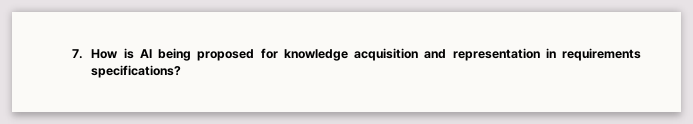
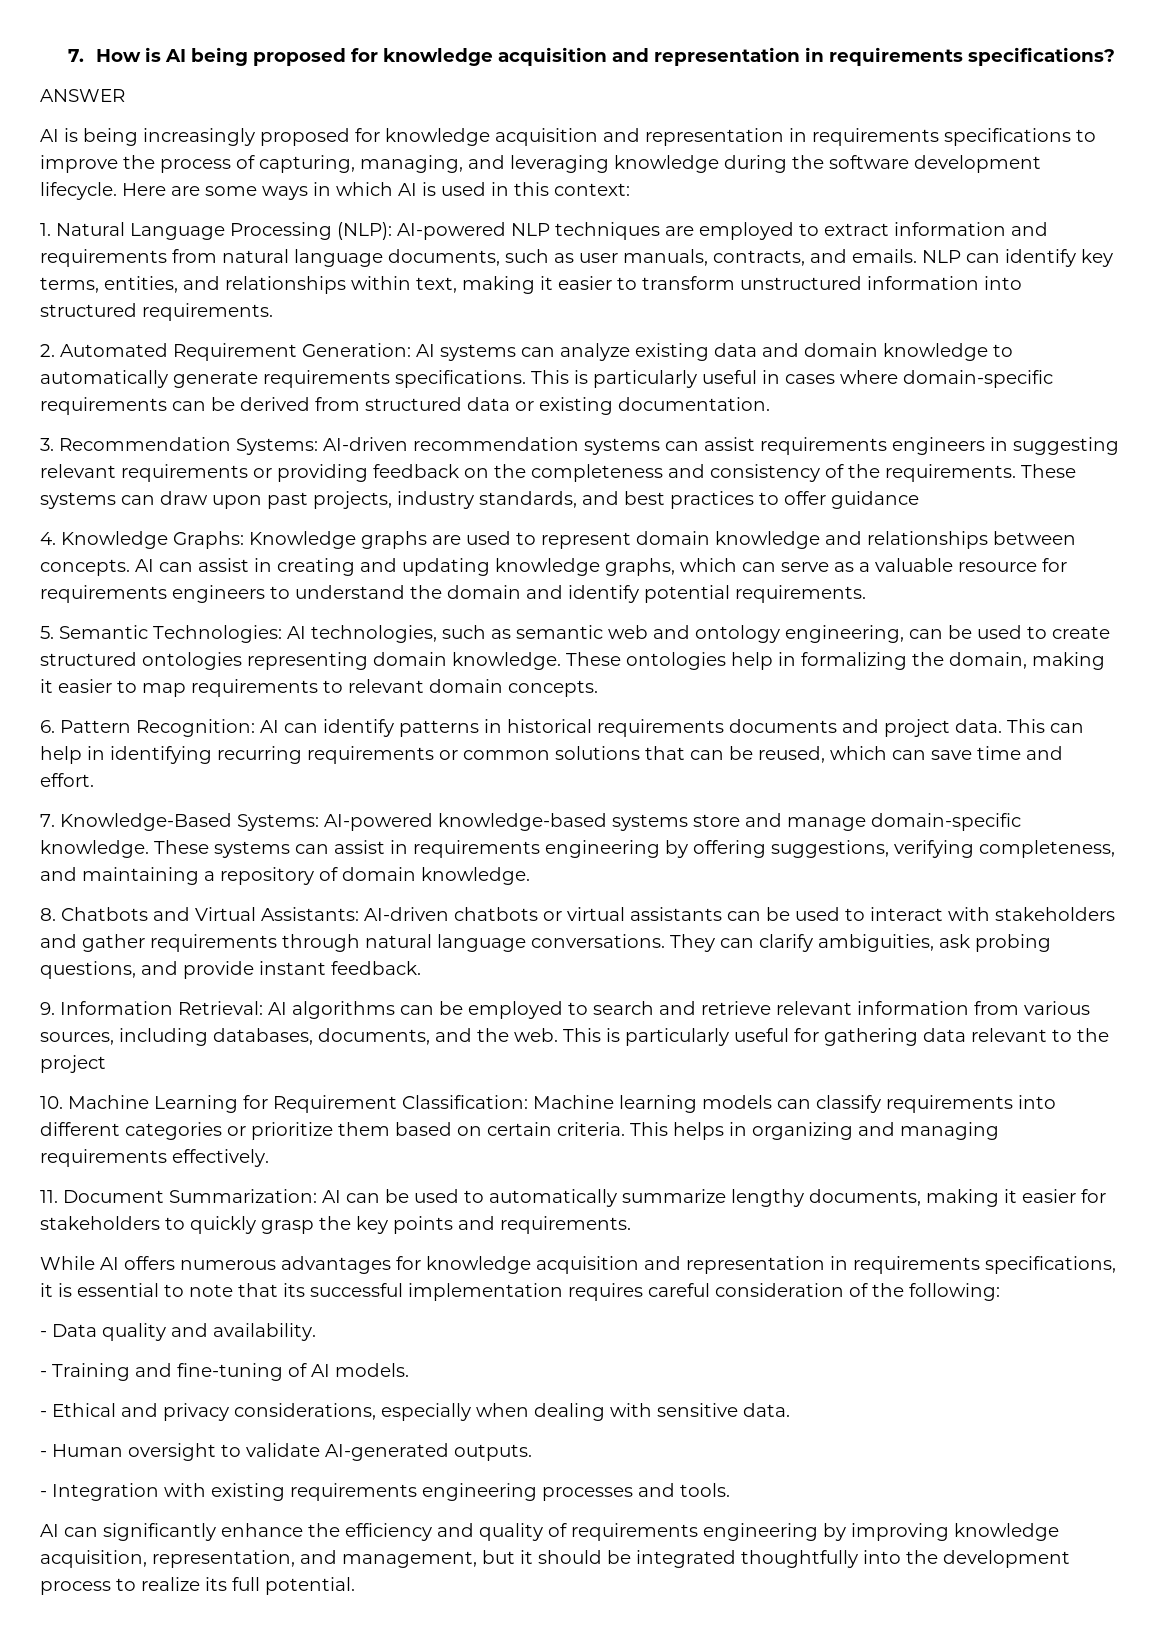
(182, 71) none -> [40,89,125,102] [40,128,1096,146] [40,155,1041,173] [40,182,630,200] [40,222,1048,240] [40,249,1113,267] [40,276,1022,294] [40,303,273,321] [40,343,1013,361] [40,370,1053,388] [40,397,770,415] [40,437,1119,455] [40,464,1076,482] [40,491,919,509] [40,531,1076,549] [40,558,1067,576] [40,585,866,603] [40,625,1110,643] [40,652,1105,670] [40,679,598,697] [40,719,1084,737] [40,746,1063,764] [40,773,94,787] [40,813,1021,831] [40,840,1115,858] [40,867,530,885] [40,907,1115,921] [40,934,1051,952] [40,961,421,979] [40,1001,1090,1019] [40,1028,1109,1046] [40,1055,106,1073] [40,1095,1056,1113] [40,1122,999,1140] [40,1149,269,1167] [40,1189,1106,1207] [40,1216,631,1234] [40,1256,1116,1274] [40,1283,1000,1301] [40,1323,316,1341] [40,1363,409,1381] [40,1403,790,1421] [40,1443,532,1461] [40,1483,730,1501] [40,1523,1059,1541] [40,1550,1070,1568] [40,1577,355,1595] // ANSWER // AI is being increasingly proposed for knowledge acquisition and representation in requirements specifications to improve the process of capturing, managing, and leveraging knowledge during the software development lifecycle. Here are some ways in which AI is used in this context: // 1. Natural Language Processing (NLP): AI-powered NLP techniques are employed to extract information and requirements from natural language documents, such as user manuals, contracts, and emails. NLP can identify key terms, entities, and relationships within text, making it easier to transform unstructured information into structured requirements. // 2. Automated Requirement Generation: AI systems can analyze existing data and domain knowledge to automatically generate requirements specifications. This is particularly useful in cases where domain-specific requirements can be derived from structured data or existing documentation. // 3. Recommendation Systems: AI-driven recommendation systems can assist requirements engineers in suggesting relevant requirements or providing feedback on the completeness and consistency of the requirements. These systems can draw upon past projects, industry standards, and best practices to offer guidance // 4. Knowledge Graphs: Knowledge graphs are used to represent domain knowledge and relationships between concepts. AI can assist in creating and updating knowledge graphs, which can serve as a valuable resource for requirements engineers to understand the domain and identify potential requirements. // 5. Semantic Technologies: AI technologies, such as semantic web and ontology engineering, can be used to create structured ontologies representing domain knowledge. These ontologies help in formalizing the domain, making it easier to map requirements to relevant domain concepts. // 6. Pattern Recognition: AI can identify patterns in historical requirements documents and project data. This can help in identifying recurring requirements or common solutions that can be reused, which can save time and effort. // 7. Knowledge-Based Systems: AI-powered knowledge-based systems store and manage domain-specific knowledge. These systems can assist in requirements engineering by offering suggestions, verifying completeness, and maintaining a repository of domain knowledge. // 8. Chatbots and Virtual Assistants: AI-driven chatbots or virtual assistants can be used to interact with stakeholders and gather requirements through natural language conversations. They can clarify ambiguities, ask probing questions, and provide instant feedback. // 9. Information Retrieval: AI algorithms can be employed to search and retrieve relevant information from various sources, including databases, documents, and the web. This is particularly useful for gathering data relevant to the project // 10. Machine Learning for Requirement Classification: Machine learning models can classify requirements into different categories or prioritize them based on certain criteria. This helps in organizing and managing requirements effectively. // 11. Document Summarization: AI can be used to automatically summarize lengthy documents, making it easier for stakeholders to quickly grasp the key points and requirements. // While AI offers numerous advantages for knowledge acquisition and representation in requirements specifications, it is essential to note that its successful implementation requires careful consideration of the following: // - Data quality and availability. // - Training and fine-tuning of AI models. // - Ethical and privacy considerations, especially when dealing with sensitive data. // - Human oversight to validate AI-generated outputs. // - Integration with existing requirements engineering processes and tools. // AI can significantly enhance the efficiency and quality of requirements engineering by improving knowledge acquisition, representation, and management, but it should be integrated thoughtfully into the development process to realize its full potential.

